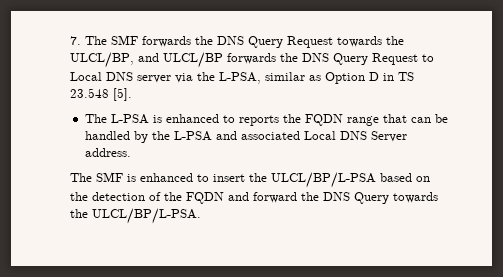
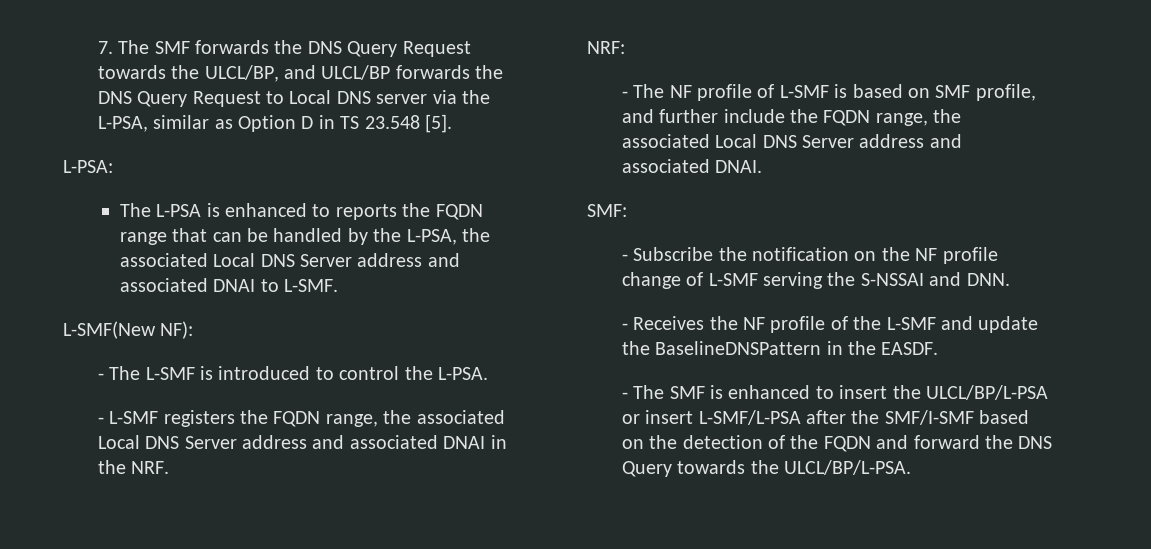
(133, 94) none -> [63,160,113,173] // L-PSA:
[173,131,407,142] [84,148,131,157] L-PSA and associated Local DNS Server address. // -> [406,228,491,245] [119,253,460,267] [119,278,339,292] [63,321,194,339] [97,366,489,380] [97,410,505,427] [97,435,507,449] [97,460,170,474] [587,41,625,54] [621,84,1036,101] [621,109,962,126] [621,134,962,148] [621,159,763,173] [587,204,627,217] [621,247,998,264] [621,272,1010,289] [621,316,1039,333] [621,341,939,355] [621,392,628,399] L-PSA, the associated Local DNS Server address and associated DNAI to L-SMF. // L-SMF(New NF): // - The L-SMF is introduced to control the L-PSA. // - L-SMF registers the FQDN range, the associated Local DNS Server address and associated DNAI in the NRF. // NRF: // - The NF profile of L-SMF is based on SMF profile, and further include the FQDN range, the associated Local DNS Server address and associated DNAI. // SMF: // - Subscribe the notification on the NF profile change of L-SMF serving the S-NSSAI and DNN. // - Receives the NF profile of the L-SMF and update the BaselineDNSPattern in the EASDF. // -
(377, 180) none -> [621,410,974,425] or insert L-SMF/L-PSA after the SMF/I-SMF

